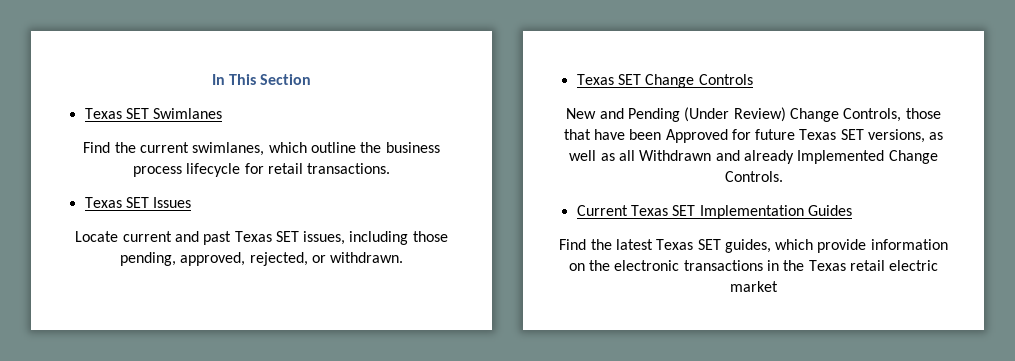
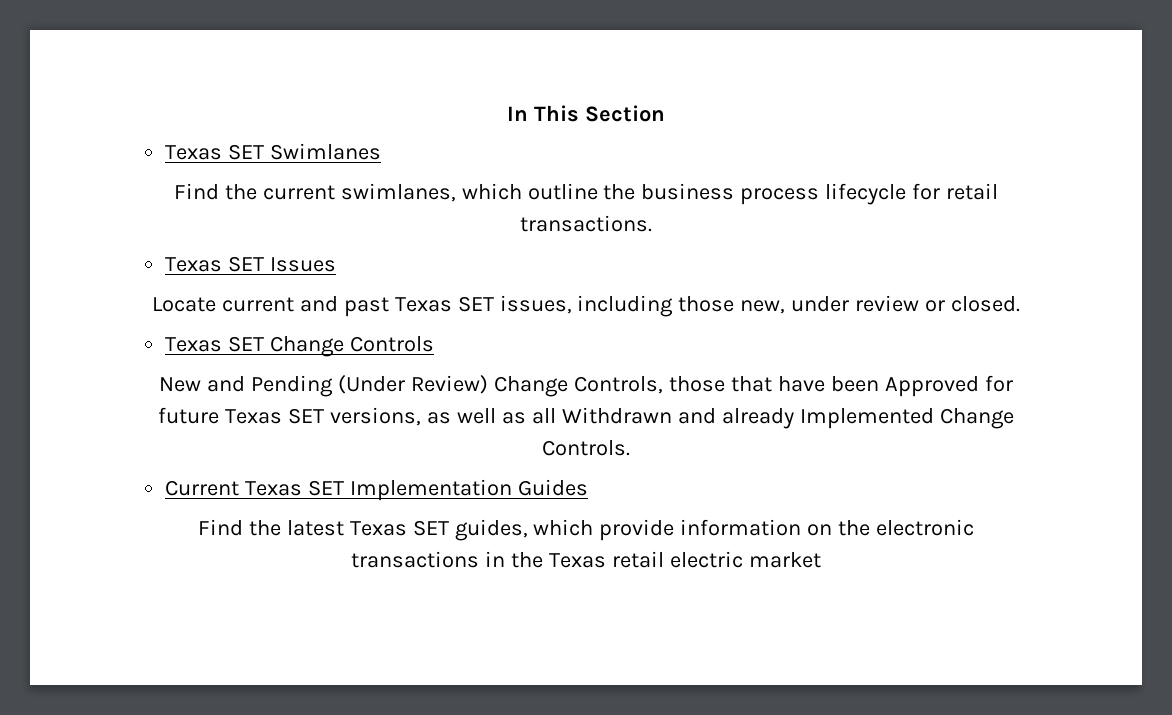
[119,252,404,266] pending, approved, rejected, or withdrawn. -> [740,295,1021,314] new, under review or closed.

